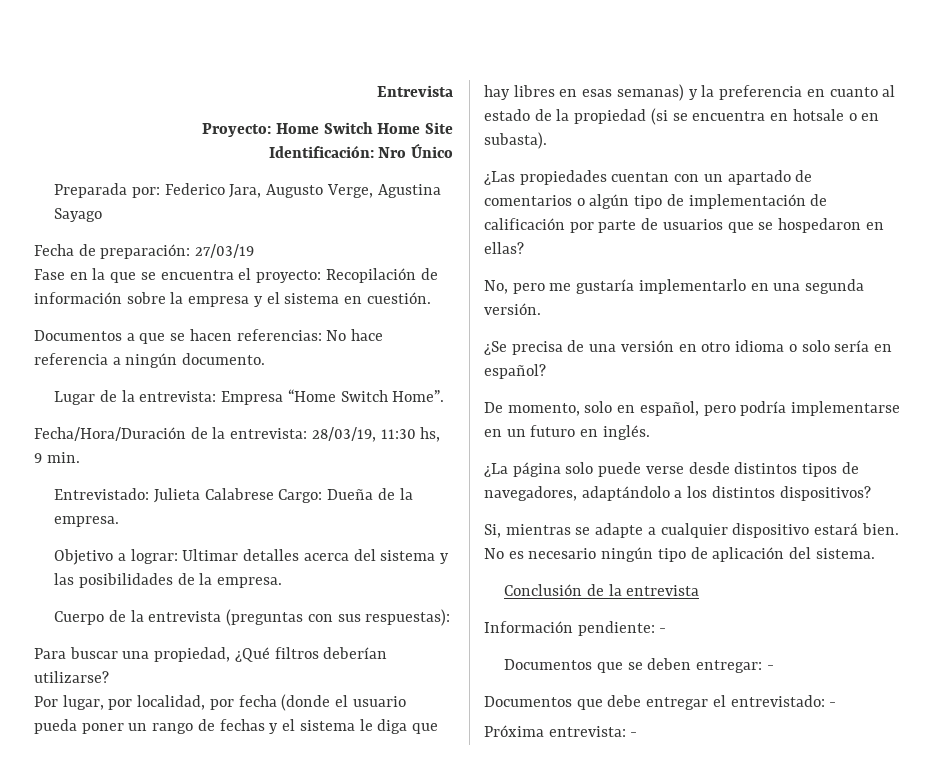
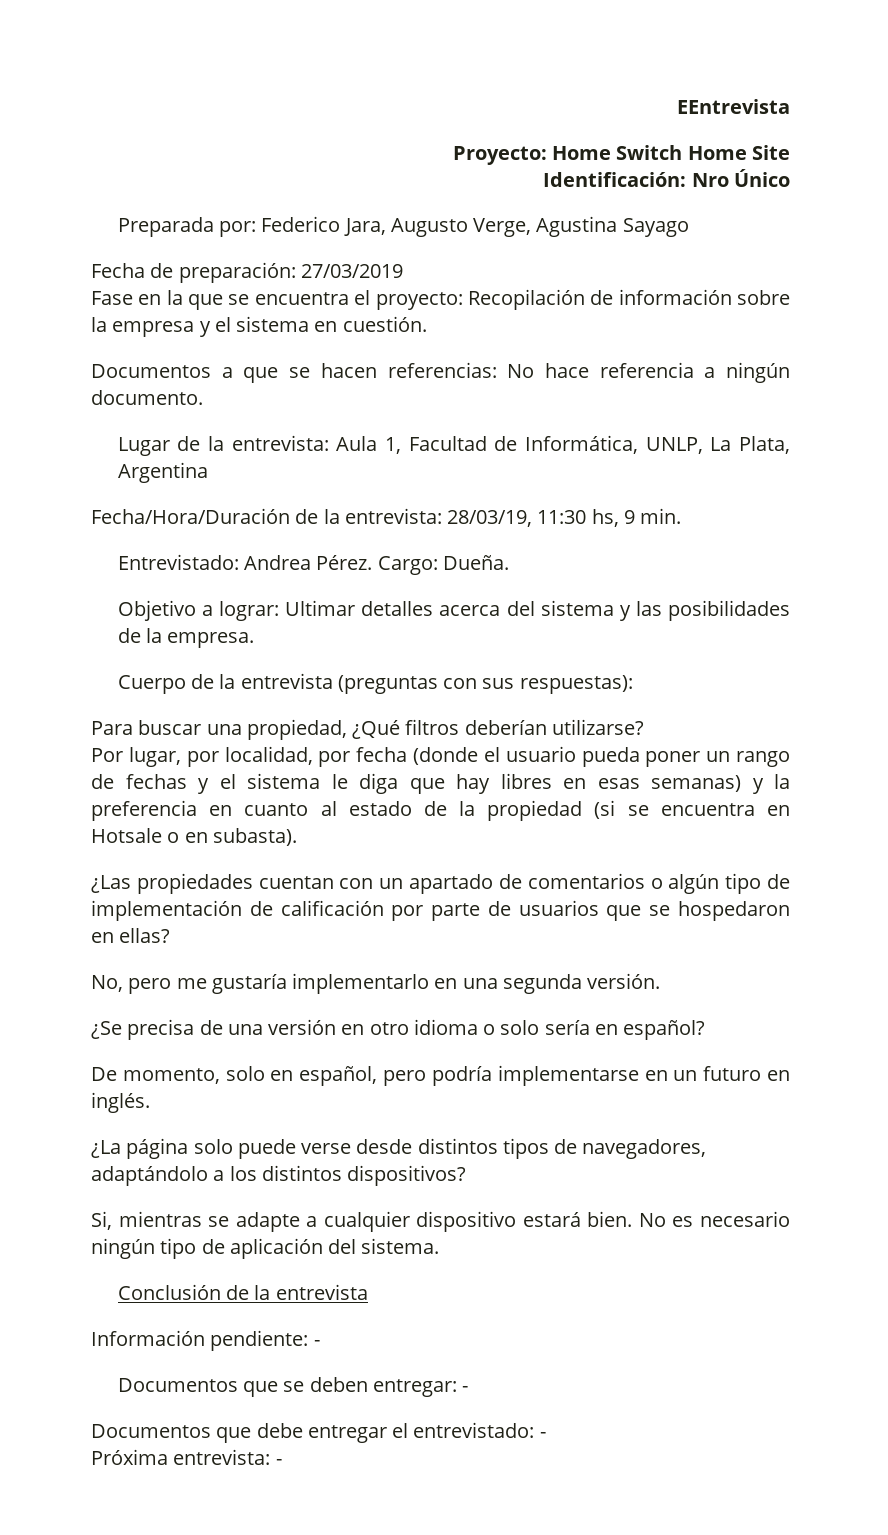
[377,85,453,97] Entrevista -> [677,99,790,114] EEntrevista
[195,244,255,258] 27/03/19 -> [300,264,403,278] 27/03/2019
[221,389,445,405] Empresa “Home Switch Home”. -> [336,435,790,454] [117,462,208,483] Aula 1, Facultad de Informática, UNLP, La Plata, Argentina
[153,488,413,503] [54,516,120,527] Julieta Calabrese Cargo: Dueña de la empresa. -> [244,555,509,575] Andrea Pérez. Cargo: Dueña.
[792,109,844,121] hotsale -> [91,828,162,843] Hotsale

